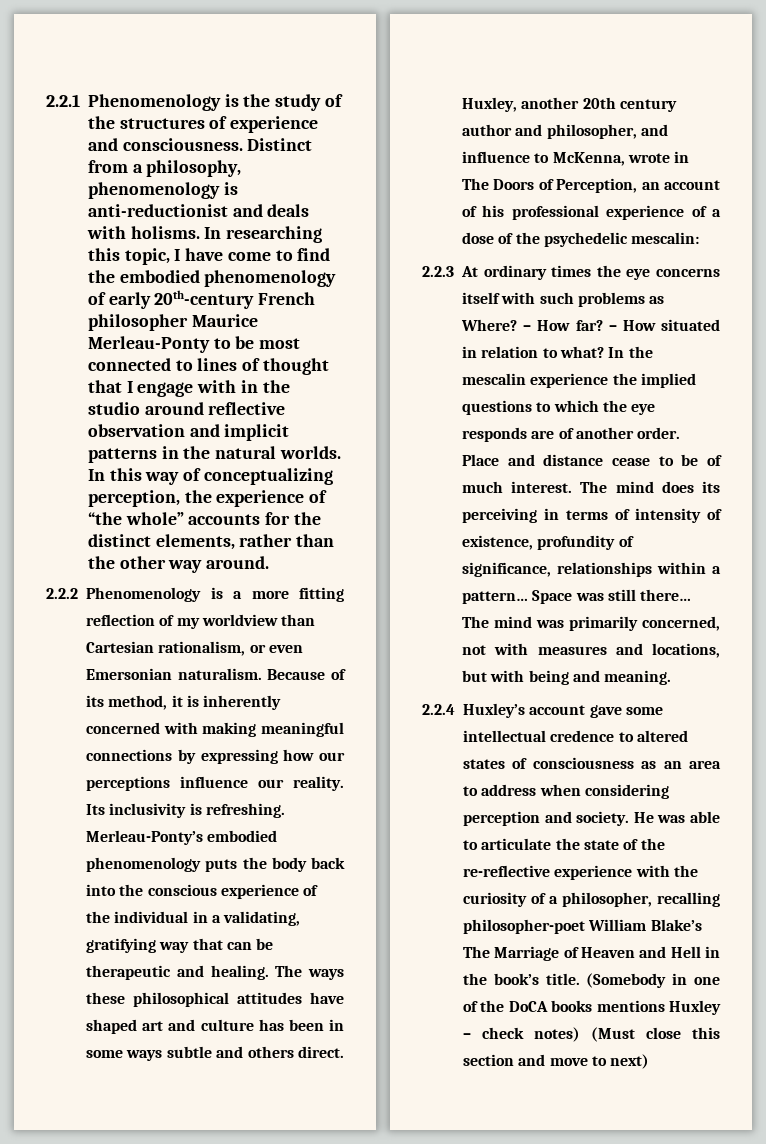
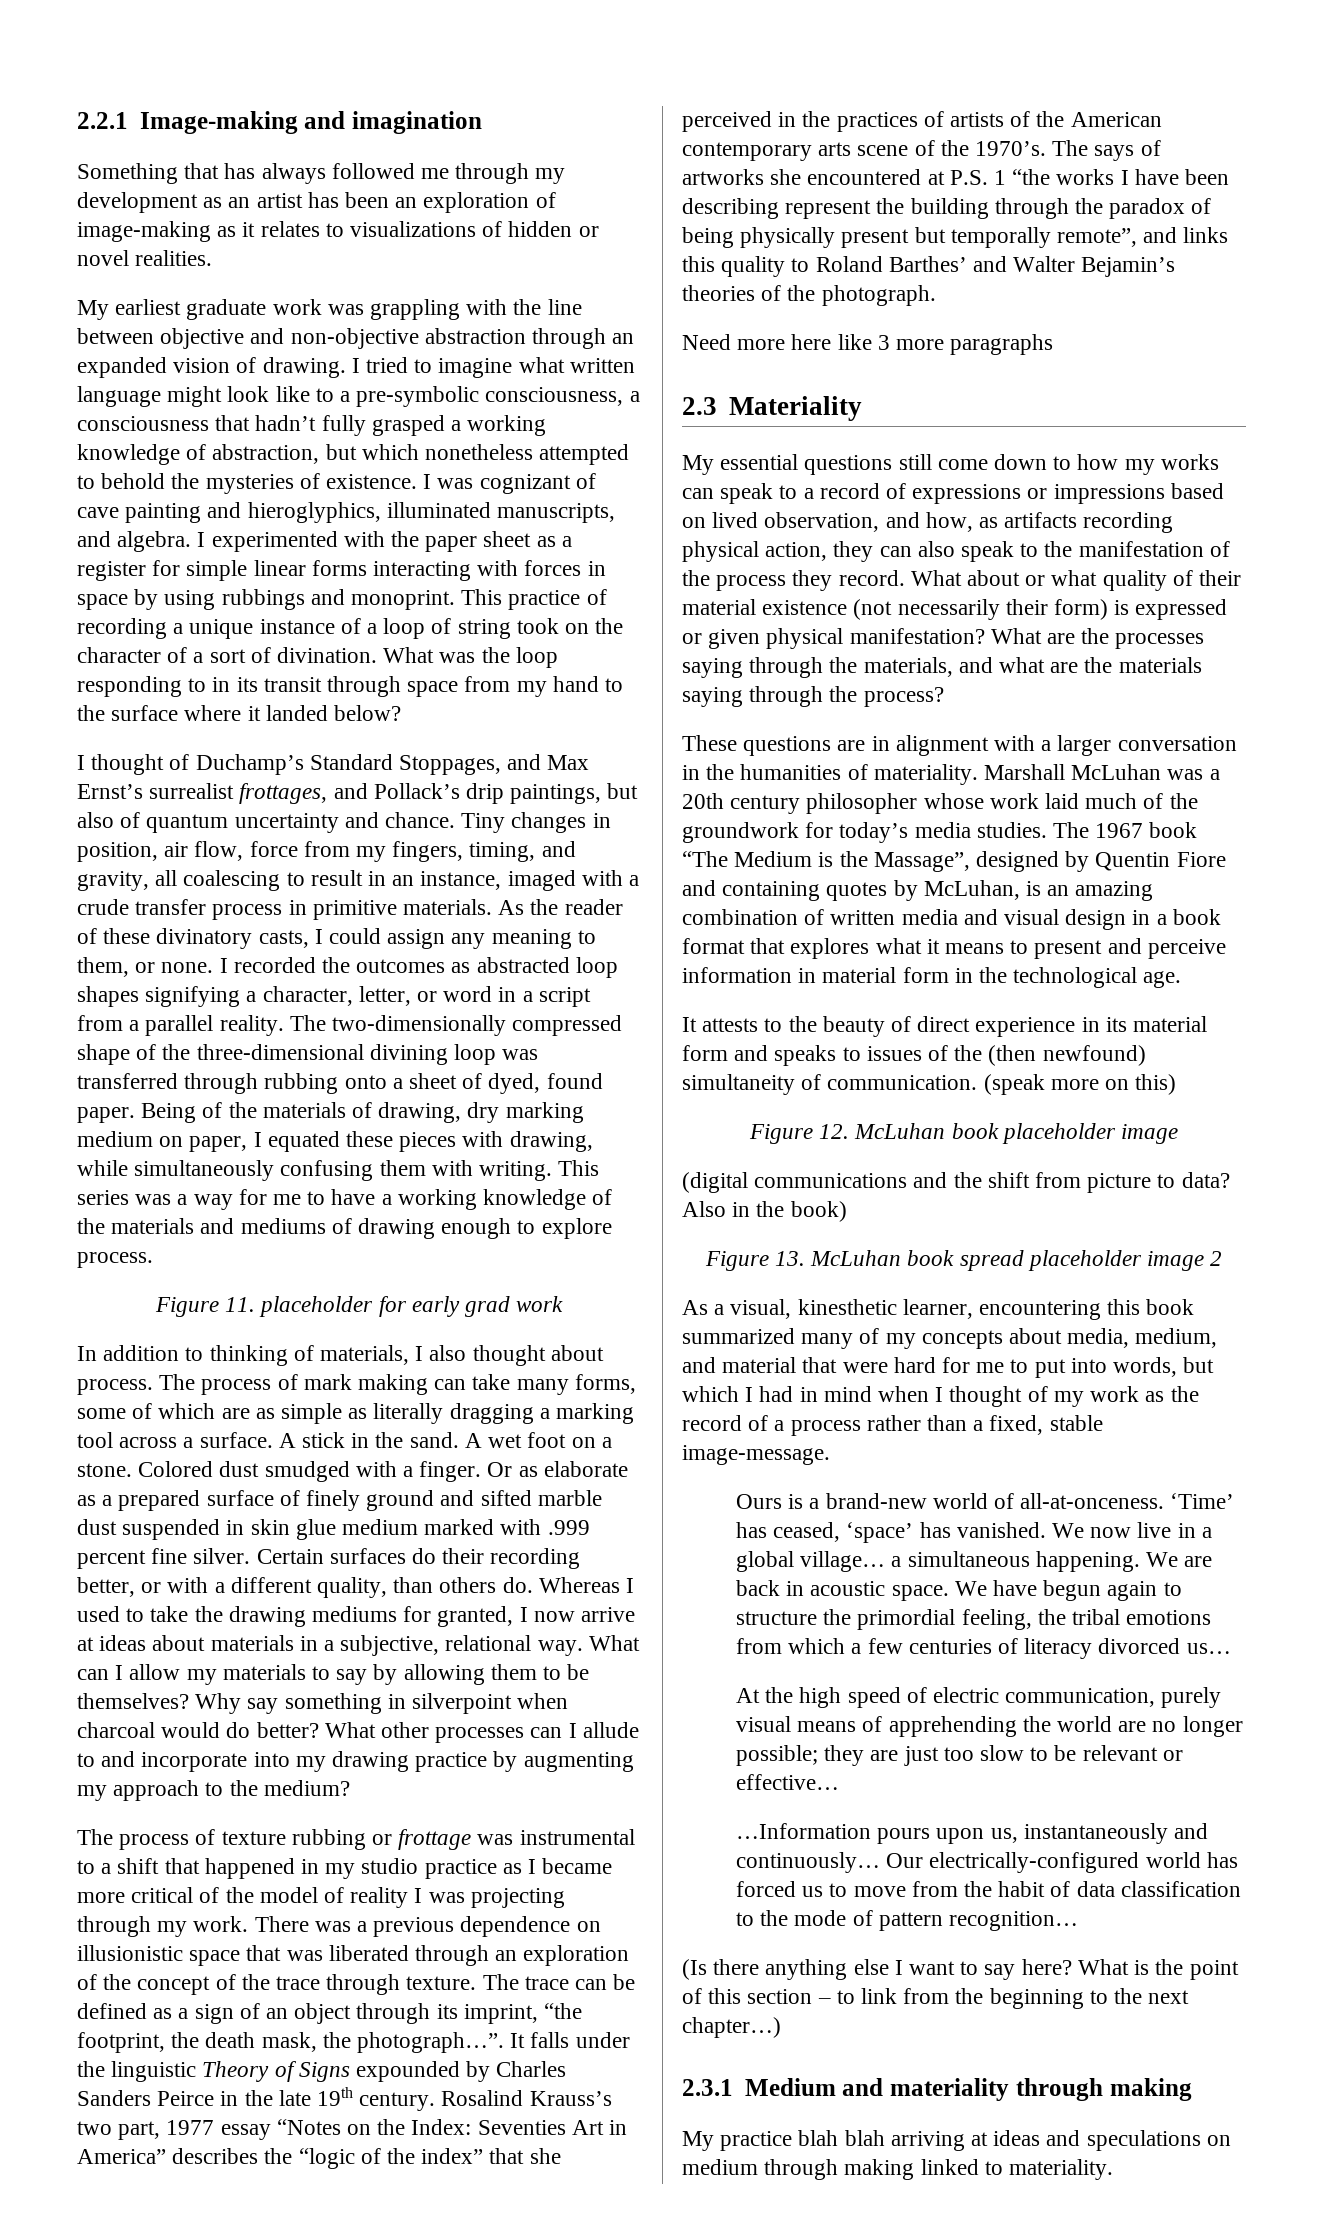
[88,94,343,111] [88,116,319,133] [88,138,313,151] [88,160,242,177] [88,182,238,199] [88,204,310,217] [87,226,323,243] [88,248,331,265] [88,270,337,287] [88,290,316,309] [88,314,258,331] [88,336,301,353] [88,358,329,375] [88,380,290,397] [88,402,286,415] [88,424,290,441] [88,446,341,463] [88,468,333,485] [88,490,328,507] [88,512,321,525] [88,534,335,550] [88,556,270,573] [46,587,344,602] [86,614,316,629] [86,641,303,656] [86,668,347,680] [86,695,282,710] [86,722,345,737] [86,749,345,764] [86,776,344,791] [86,803,285,818] [86,830,278,845] [86,857,345,872] [86,884,319,899] [86,911,301,926] [86,938,274,953] [86,965,344,980] [86,992,344,1007] [86,1019,344,1034] [86,1046,344,1061] [462,97,677,112] [462,124,668,139] [462,151,690,166] [462,178,720,193] [462,205,721,220] [462,232,700,247] [422,265,720,280] [462,292,665,307] [461,319,720,331] [462,346,653,358] [462,373,696,388] [462,400,656,415] [462,427,681,442] [462,454,722,466] [462,481,720,493] [462,508,722,523] [462,535,634,550] [462,562,721,577] [462,589,692,604] [462,616,720,631] [462,643,720,658] [462,670,672,685] [422,703,663,718] [463,730,688,742] [463,757,721,769] [463,784,669,799] [463,811,720,826] [463,838,665,850] [463,865,698,880] [463,892,720,907] [463,919,702,934] [463,946,720,961] [463,973,720,988] [463,1000,721,1015] [463,1027,720,1042] [463,1054,650,1069] Phenomenology is the study of the structures of experience and consciousness. Distinct from a philosophy, phenomenology is anti-reductionist and deals with holisms. In researching this topic, I have come to find the embodied phenomenology of early 20th-century French philosopher Maurice Merleau-Ponty to be most connected to lines of thought that I engage with in the studio around reflective observation and implicit patterns in the natural worlds. In this way of conceptualizing perception, the experience of “the whole” accounts for the distinct elements, rather than the other way around. // 2.2.2 Phenomenology is a more fitting reflection of my worldview than Cartesian rationalism, or even Emersonian naturalism. Because of its method, it is inherently concerned with making meaningful connections by expressing how our perceptions influence our reality. Its inclusivity is refreshing. Merleau-Ponty’s embodied phenomenology puts the body back into the conscious experience of the individual in a validating, gratifying way that can be therapeutic and healing. The ways these philosophical attitudes have shaped art and culture has been in some ways subtle and others direct. Huxley, another 20th century author and philosopher, and influence to McKenna, wrote in The Doors of Perception, an account of his professional experience of a dose of the psychedelic mescalin: // 2.2.3 At ordinary times the eye concerns itself with such problems as Where? – How far? – How situated in relation to what? In the mescalin experience the implied questions to which the eye responds are of another order. Place and distance cease to be of much interest. The mind does its perceiving in terms of intensity of existence, profundity of significance, relationships within a pattern… Space was still there… The mind was primarily concerned, not with measures and locations, but with being and meaning. // 2.2.4 Huxley’s account gave some intellectual credence to altered states of consciousness as an area to address when considering perception and society. He was able to articulate the state of the re-reflective experience with the curiosity of a philosopher, recalling philosopher-poet William Blake’s The Marriage of Heaven and Hell in the book’s title. (Somebody in one of the DoCA books mentions Huxley – check notes) (Must close this section and move to next) -> [139,111,482,134] [77,163,566,184] [77,192,556,213] [77,221,599,242] [77,250,213,266] [77,299,582,320] [77,328,635,349] [77,357,635,378] [77,386,640,407] [77,415,547,436] [77,444,630,465] [77,473,596,494] [77,502,616,523] [77,531,572,552] [77,560,606,581] [77,589,607,610] [77,618,624,639] [77,647,558,668] [77,676,624,697] [77,705,402,721] [77,754,590,775] [77,783,639,804] [77,812,611,833] [77,841,576,862] [77,870,640,891] [77,899,623,920] [77,928,596,949] [77,957,618,978] [77,986,591,1007] [77,1015,623,1036] [77,1044,539,1065] [77,1073,603,1094] [77,1102,584,1123] [77,1131,593,1152] [77,1160,600,1181] [77,1189,613,1210] [77,1218,612,1239] [77,1252,153,1268] [154,1296,564,1317] [77,1345,604,1366] [77,1374,636,1395] [77,1403,635,1424] [77,1432,612,1448] [77,1461,628,1482] [77,1490,602,1511] [77,1519,590,1540] [77,1548,581,1569] [77,1577,635,1598] [77,1606,636,1627] [77,1635,640,1656] [77,1664,590,1685] [77,1693,569,1714] [77,1722,639,1743] [77,1751,634,1772] [77,1780,350,1801] [77,1829,635,1850] [77,1858,613,1879] [77,1887,565,1908] [77,1916,601,1937] [77,1945,630,1966] [77,1974,636,1995] [77,2003,583,2024] [77,2032,630,2053] [77,2061,567,2082] [77,2087,612,2111] [77,2119,628,2140] [77,2148,561,2169] [682,111,1162,132] [682,140,1161,161] [682,169,1230,185] [682,198,1212,219] [682,227,1229,248] [682,256,1176,277] [682,285,936,306] [682,334,1054,355] [682,396,862,421] [682,454,1219,475] [682,483,1224,504] [682,512,1174,533] [682,541,1230,562] [682,570,1242,591] [682,599,1228,620] [682,628,1205,649] [682,657,1202,678] [682,686,944,707] [682,735,1237,756] [682,764,1220,785] [682,793,1198,814] [682,822,1198,843] [682,851,1226,872] [682,880,1154,901] [682,909,1221,930] [682,938,1226,959] [682,967,1182,988] [682,1016,1208,1037] [682,1045,1146,1066] [682,1074,1177,1095] [748,1123,1179,1144] [682,1172,1230,1193] [682,1201,847,1222] [704,1250,1223,1271] [682,1299,1195,1320] [682,1328,1218,1349] [682,1357,1215,1378] [682,1386,1199,1407] [682,1415,1103,1436] [682,1445,830,1465] [735,1493,1235,1509] [735,1522,1212,1543] [735,1551,1213,1572] [735,1580,1182,1601] [735,1609,1212,1630] [735,1638,1231,1659] [735,1687,1222,1708] [735,1716,1243,1737] [735,1745,1183,1766] [735,1774,839,1790] [735,1823,1208,1844] [735,1852,1238,1873] [735,1881,1241,1897] [735,1910,1078,1931] [682,1959,1239,1980] [682,1988,1190,2009] [682,2017,781,2038] [682,2078,1192,2101] [682,2130,1231,2151] [682,2159,1114,2180] Image-making and imagination // Something that has always followed me through my development as an artist has been an exploration of image-making as it relates to visualizations of hidden or novel realities. // My earliest graduate work was grappling with the line between objective and non-objective abstraction through an expanded vision of drawing. I tried to imagine what written language might look like to a pre-symbolic consciousness, a consciousness that hadn’t fully grasped a working knowledge of abstraction, but which nonetheless attempted to behold the mysteries of existence. I was cognizant of cave painting and hieroglyphics, illuminated manuscripts, and algebra. I experimented with the paper sheet as a register for simple linear forms interacting with forces in space by using rubbings and monoprint. This practice of recording a unique instance of a loop of string took on the character of a sort of divination. What was the loop responding to in its transit through space from my hand to the surface where it landed below? // I thought of Duchamp’s Standard Stoppages, and Max Ernst’s surrealist frottages, and Pollack’s drip paintings, but also of quantum uncertainty and chance. Tiny changes in position, air flow, force from my fingers, timing, and gravity, all coalescing to result in an instance, imaged with a crude transfer process in primitive materials. As the reader of these divinatory casts, I could assign any meaning to them, or none. I recorded the outcomes as abstracted loop shapes signifying a character, letter, or word in a script from a parallel reality. The two-dimensionally compressed shape of the three-dimensional divining loop was transferred through rubbing onto a sheet of dyed, found paper. Being of the materials of drawing, dry marking medium on paper, I equated these pieces with drawing, while simultaneously confusing them with writing. This series was a way for me to have a working knowledge of the materials and mediums of drawing enough to explore process. // Figure 11. placeholder for early grad work // In addition to thinking of materials, I also thought about process. The process of mark making can take many forms, some of which are as simple as literally dragging a marking tool across a surface. A stick in the sand. A wet foot on a stone. Colored dust smudged with a finger. Or as elaborate as a prepared surface of finely ground and sifted marble dust suspended in skin glue medium marked with .999 percent fine silver. Certain surfaces do their recording better, or with a different quality, than others do. Whereas I used to take the drawing mediums for granted, I now arrive at ideas about materials in a subjective, relational way. What can I allow my materials to say by allowing them to be themselves? Why say something in silverpoint when charcoal would do better? What other processes can I allude to and incorporate into my drawing practice by augmenting my approach to the medium? // The process of texture rubbing or frottage was instrumental to a shift that happened in my studio practice as I became more critical of the model of reality I was projecting through my work. There was a previous dependence on illusionistic space that was liberated through an exploration of the concept of the trace through texture. The trace can be defined as a sign of an object through its imprint, “the footprint, the death mask, the photograph…”. It falls under the linguistic Theory of Signs expounded by Charles Sanders Peirce in the late 19th century. Rosalind Krauss’s two part, 1977 essay “Notes on the Index: Seventies Art in America” describes the “logic of the index” that she perceived in the practices of artists of the American contemporary arts scene of the 1970’s. The says of artworks she encountered at P.S. 1 “the works I have been describing represent the building through the paradox of being physically present but temporally remote”, and links this quality to Roland Barthes’ and Walter Bejamin’s theories of the photograph. // Need more here like 3 more paragraphs // 2.3 Materiality // My essential questions still come down to how my works can speak to a record of expressions or impressions based on lived observation, and how, as artifacts recording physical action, they can also speak to the manifestation of the process they record. What about or what quality of their material existence (not necessarily their form) is expressed or given physical manifestation? What are the processes saying through the materials, and what are the materials saying through the process? // These questions are in alignment with a larger conversation in the humanities of materiality. Marshall McLuhan was a 20th century philosopher whose work laid much of the groundwork for today’s media studies. The 1967 book “The Medium is the Massage”, designed by Quentin Fiore and containing quotes by McLuhan, is an amazing combination of written media and visual design in a book format that explores what it means to present and perceive information in material form in the technological age. // It attests to the beauty of direct experience in its material form and speaks to issues of the (then newfound) simultaneity of communication. (speak more on this) // Figure 12. McLuhan book placeholder image // (digital communications and the shift from picture to data? Also in the book) // Figure 13. McLuhan book spread placeholder image 2 // As a visual, kinesthetic learner, encountering this book summarized many of my concepts about media, medium, and material that were hard for me to put into words, but which I had in mind when I thought of my work as the record of a process rather than a fixed, stable image-message. // Ours is a brand-new world of all-at-onceness. ‘Time’ has ceased, ‘space’ has vanished. We now live in a global village… a simultaneous happening. We are back in acoustic space. We have begun again to structure the primordial feeling, the tribal emotions from which a few centuries of literacy divorced us… // At the high speed of electric communication, purely visual means of apprehending the world are no longer possible; they are just too slow to be relevant or effective… // …Information pours upon us, instantaneously and continuously… Our electrically-configured world has forced us to move from the habit of data classification to the mode of pattern recognition… // (Is there anything else I want to say here? What is the point of this section – to link from the beginning to the next chapter…) // 2.3.1 Medium and materiality through making // My practice blah blah arriving at ideas and speculations on medium through making linked to materiality.

